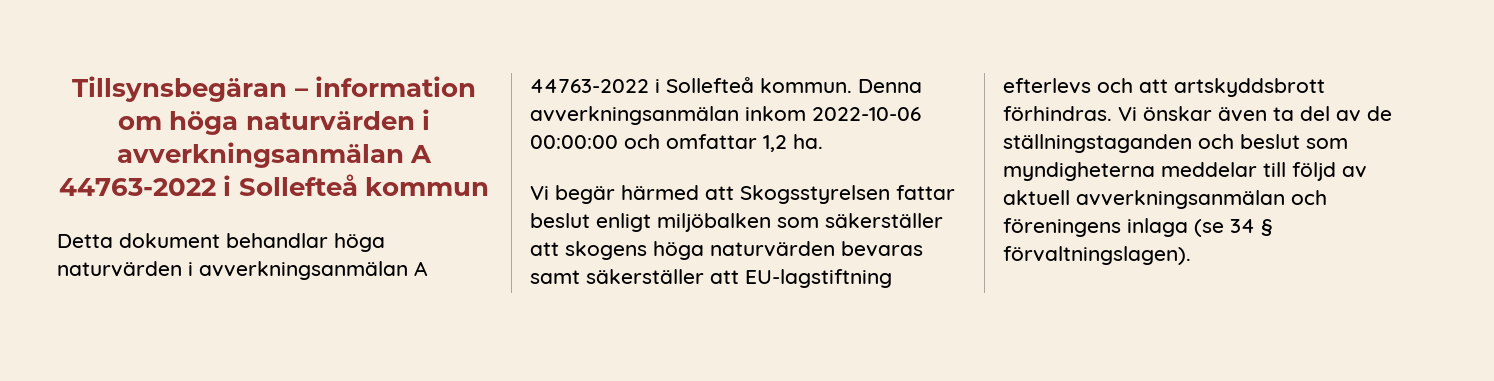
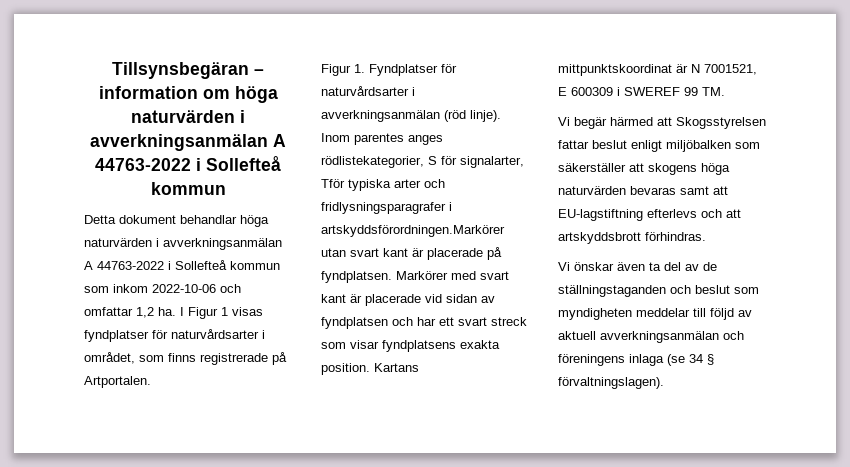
[760,78,922,93] [530,106,739,125] kommun. Denna avverkningsanmälan -> [230,261,280,270] [84,286,109,293] kommun som
[530,135,618,149] 00:00:00 -> (216, 288) none
(823, 141) none -> [180,307,263,319] [84,329,265,342] [84,352,287,365] [84,376,151,388] [321,64,457,76] [321,86,415,96] [321,110,501,122] [321,133,443,145] [321,156,524,168] [321,179,445,191] [321,202,452,214] [321,225,505,237] [321,247,502,260] [321,271,509,283] [321,294,495,306] [321,317,527,329] [321,340,500,352] [321,363,419,375] [558,64,757,76] [558,87,725,96] I Figur 1 visas fyndplatser för naturvårdsarter i området, som finns registrerade på Artportalen. // Figur 1. Fyndplatser för naturvårdsarter i avverkningsanmälan (röd linje). Inom parentes anges rödlistekategorier, S för signalarter, Tför typiska arter och fridlysningsparagrafer i artskyddsförordningen.Markörer utan svart kant är placerade på fyndplatsen. Markörer med svart kant är placerade vid sidan av fyndplatsen och har ett svart streck som visar fyndplatsens exakta position. Kartans mittpunktskoordinat är N 7001521, E 600309 i SWEREF 99 TM.
[586,269,704,284] säkerställer -> (709, 190) none
(1112, 113) none -> (706, 236) //
[1003,162,1155,181] myndigheterna -> [558,308,632,320] myndigheten

